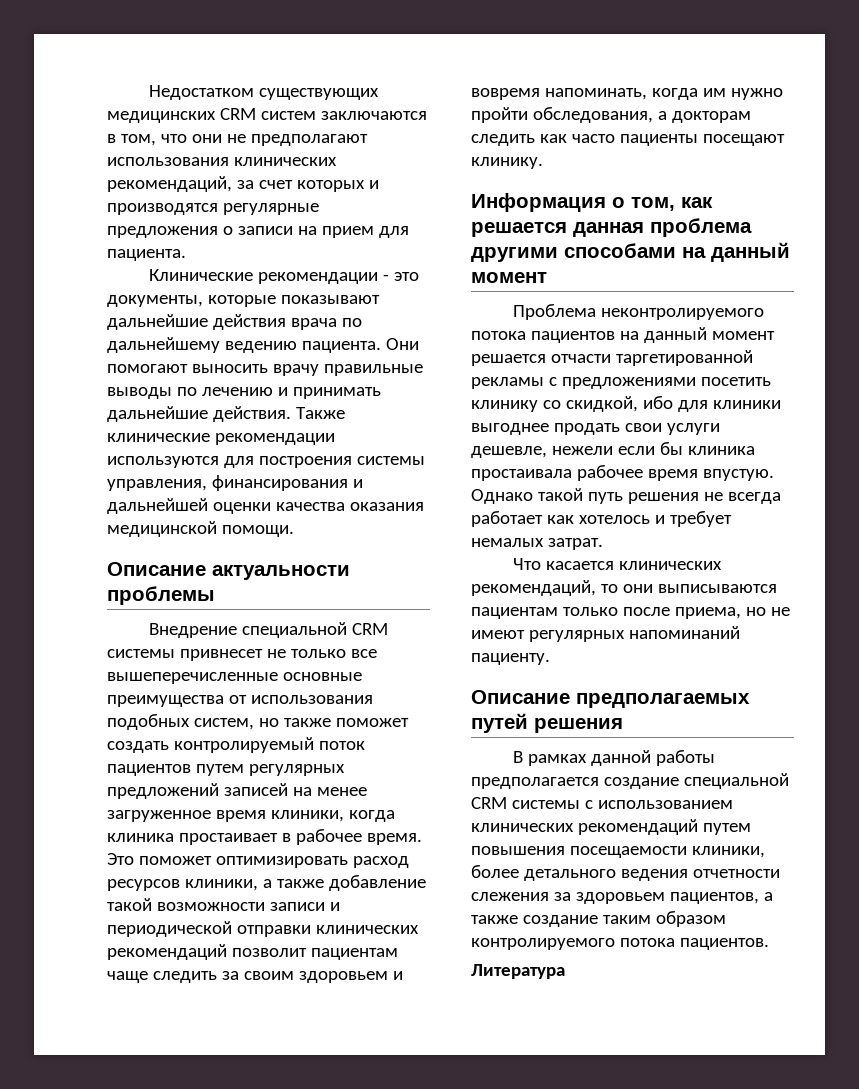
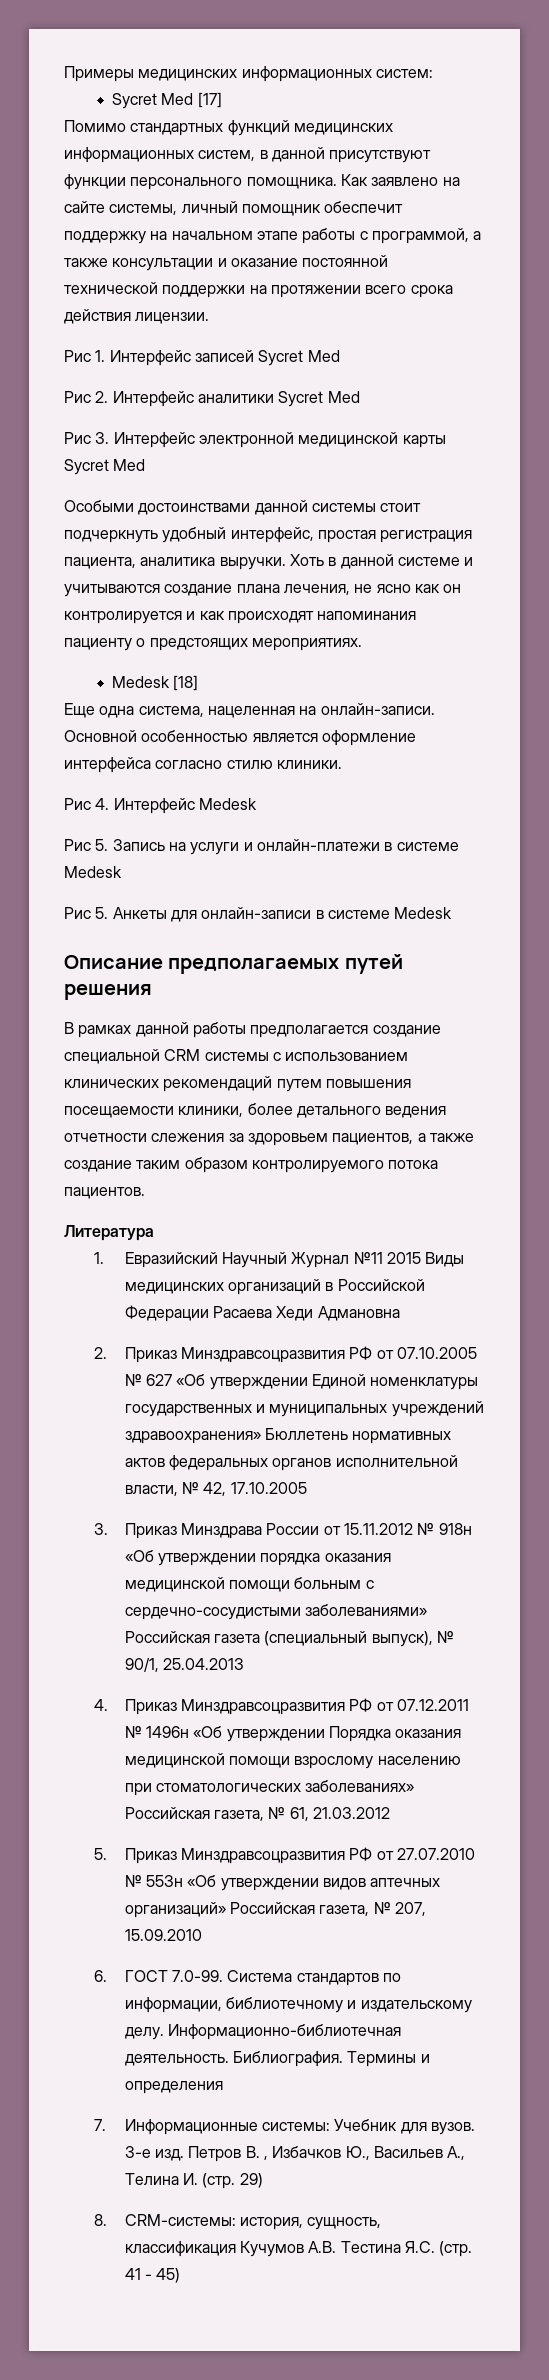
[148,85,379,100] [107,108,427,123] [107,134,368,146] [107,157,337,166] [107,176,379,192] [107,203,319,215] [107,226,409,238] [107,249,186,261] [148,269,419,284] [107,295,380,307] [107,314,362,330] [107,337,419,353] [107,364,423,376] [107,387,381,399] [107,406,345,422] [107,433,335,445] [107,456,425,468] [107,475,363,491] [107,498,424,514] [107,521,294,537] [107,562,350,580] [107,586,215,605] [148,622,388,638] [107,649,377,661] [107,672,362,684] [107,695,373,707] [107,714,409,730] [107,737,365,753] [107,764,345,776] [107,783,367,799] [107,810,395,822] [107,829,422,845] [107,853,409,868] [107,875,426,891] [107,898,340,911] [107,921,419,937] [107,944,398,960] [107,971,403,983] [471,88,783,100] [471,107,751,123] [471,134,785,146] [471,157,543,169] [471,193,713,212] [471,218,752,237] [471,242,790,262] [471,272,547,283] [512,304,764,320] [471,327,775,343] [471,350,753,366] [471,377,771,389] [471,396,781,412] [471,423,720,435] [471,442,755,458] [471,465,774,481] [471,488,781,504] [471,511,732,527] [471,538,603,550] [512,558,722,570] [471,580,777,596] [471,607,790,619] [471,626,740,642] [471,653,550,665] Недостатком существующих медицинских CRM систем заключаются в том, что они не предполагают использования клинических рекомендаций, за счет которых и производятся регулярные предложения о записи на прием для пациента. // Клинические рекомендации - это документы, которые показывают дальнейшие действия врача по дальнейшему ведению пациента. Они помогают выносить врачу правильные выводы по лечению и принимать дальнейшие действия. Также клинические рекомендации используются для построения системы управления, финансирования и дальнейшей оценки качества оказания медицинской помощи. // Описание актуальности проблемы // Внедрение специальной CRM системы привнесет не только все вышеперечисленные основные преимущества от использования подобных систем, но также поможет создать контролируемый поток пациентов путем регулярных предложений записей на менее загруженное время клиники, когда клиника простаивает в рабочее время. Это поможет оптимизировать расход ресурсов клиники, а также добавление такой возможности записи и периодической отправки клинических рекомендаций позволит пациентам чаще следить за своим здоровьем и вовремя напоминать, когда им нужно пройти обследования, а докторам следить как часто пациенты посещают клинику. // Информация о том, как решается данная проблема другими способами на данный момент // Проблема неконтролируемого потока пациентов на данный момент решается отчасти таргетированной рекламы с предложениями посетить клинику со скидкой, ибо для клиники выгоднее продать свои услуги дешевле, нежели если бы клиника простаивала рабочее время впустую. Однако такой путь решения не всегда работает как хотелось и требует немалых затрат. // Что касается клинических рекомендаций, то они выписываются пациентам только после приема, но не имеют регулярных напоминаний пациенту. -> [64,66,433,82] [111,92,222,109] [64,120,393,136] [64,147,432,163] [64,174,460,190] [64,201,404,216] [64,228,482,244] [64,255,389,271] [64,282,453,298] [64,309,210,324] [64,350,340,366] [64,391,360,407] [64,432,446,448] [64,459,146,475] [64,500,422,515] [64,527,473,543] [64,554,474,570] [64,584,462,597] [64,611,417,624] [64,638,362,651] [111,675,199,691] [64,703,435,718] [64,730,416,746] [64,757,342,773] [64,798,257,814] [64,839,459,855] [64,866,122,878] [64,907,453,922] Примеры медицинских информационных систем: // Sycret Med [17] // Помимо стандартных функций медицинских информационных систем, в данной присутствуют функции персонального помощника. Как заявлено на сайте системы, личный помощник обеспечит поддержку на начальном этапе работы с программой, а также консультации и оказание постоянной технической поддержки на протяжении всего срока действия лицензии. // Рис 1. Интерфейс записей Sycret Med // Рис 2. Интерфейс аналитики Sycret Med // Рис 3. Интерфейс электронной медицинской карты Sycret Med // Особыми достоинствами данной системы стоит подчеркнуть удобный интерфейс, простая регистрация пациента, аналитика выручки. Хоть в данной системе и учитываются создание плана лечения, не ясно как он контролируется и как происходят напоминания пациенту о предстоящих мероприятиях. // Medesk [18] // Еще одна система, нацеленная на онлайн-записи. Основной особенностью является оформление интерфейса согласно стилю клиники. // Рис 4. Интерфейс Medesk // Рис 5. Запись на услуги и онлайн-платежи в системе Medesk // Рис 5. Анкеты для онлайн-записи в системе Medesk
(565, 971) none -> [94,1252,465,1268] [124,1279,425,1295] [124,1305,400,1322] [94,1346,478,1363] [124,1374,479,1390] [124,1401,484,1417] [124,1428,452,1444] [124,1455,458,1471] [124,1482,307,1496] [94,1523,472,1539] [124,1550,391,1566] [124,1577,374,1592] [124,1604,428,1620] [124,1631,455,1647] [124,1658,245,1672] [94,1698,470,1715] [124,1726,462,1742] [124,1753,461,1769] [124,1780,415,1796] [124,1807,391,1821] [94,1847,476,1864] [124,1875,441,1891] [124,1902,427,1918] [124,1929,202,1941] [94,1970,402,1986] [124,1997,472,2013] [124,2024,402,2040] [124,2051,430,2067] [124,2081,223,2094] [94,2119,476,2135] [124,2146,466,2162] [124,2173,263,2189] [94,2214,382,2230] [124,2241,473,2257] [124,2268,181,2283] // 1. Евразийский Научный Журнал №11 2015 Виды медицинских организаций в Российской Федерации Расаева Хеди Адмановна // 2. Приказ Минздравсоцразвития РФ от 07.10.2005 № 627 «Об утверждении Единой номенклатуры государственных и муниципальных учреждений здравоохранения» Бюллетень нормативных актов федеральных органов исполнительной власти, № 42, 17.10.2005 // 3. Приказ Минздрава России от 15.11.2012 № 918н «Об утверждении порядка оказания медицинской помощи больным с сердечно-сосудистыми заболеваниями» Российская газета (специальный выпуск), № 90/1, 25.04.2013 // 4. Приказ Минздравсоцразвития РФ от 07.12.2011 № 1496н «Об утверждении Порядка оказания медицинской помощи взрослому населению при стоматологических заболеваниях» Российская газета, № 61, 21.03.2012 // 5. Приказ Минздравсоцразвития РФ от 27.07.2010 № 553н «Об утверждении видов аптечных организаций» Российская газета, № 207, 15.09.2010 // 6. ГОСТ 7.0-99. Система стандартов по информации, библиотечному и издательскому делу. Информационно-библиотечная деятельность. Библиография. Термины и определения // 7. Информационные системы: Учебник для вузов. 3-е изд. Петров В. , Избачков Ю., Васильев А., Телина И. (стр. 29) // 8. CRM-системы: история, сущность, классификация Кучумов А.В. Тестина Я.С. (стр. 41 - 45)

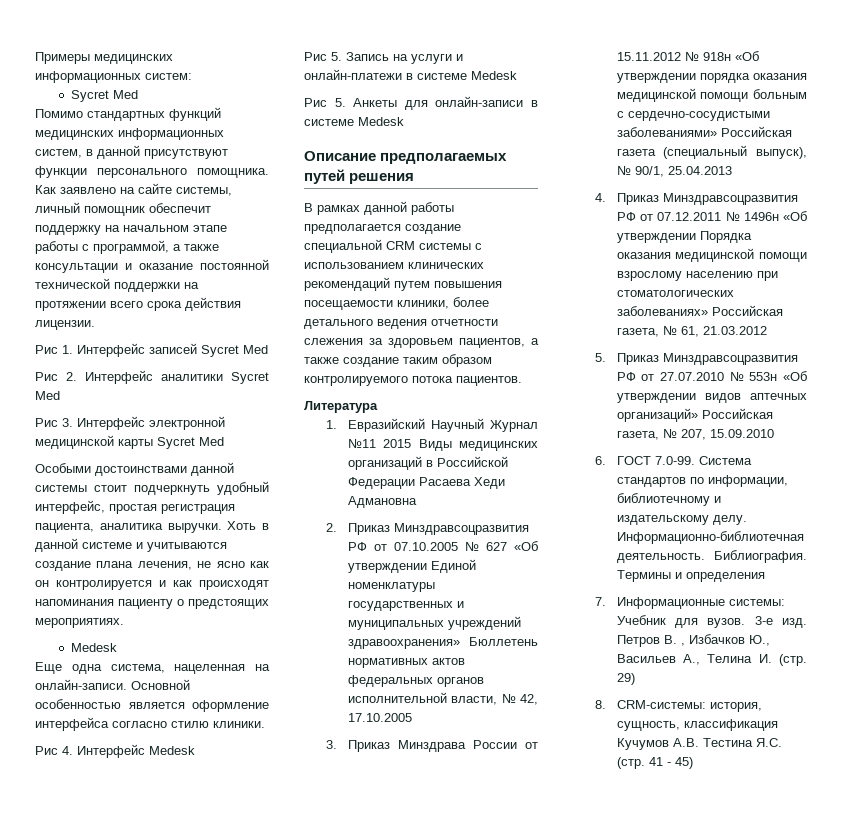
[197,92,222,108] [17] -> (139, 94) none
[173,675,199,691] [18] -> (118, 647) none

